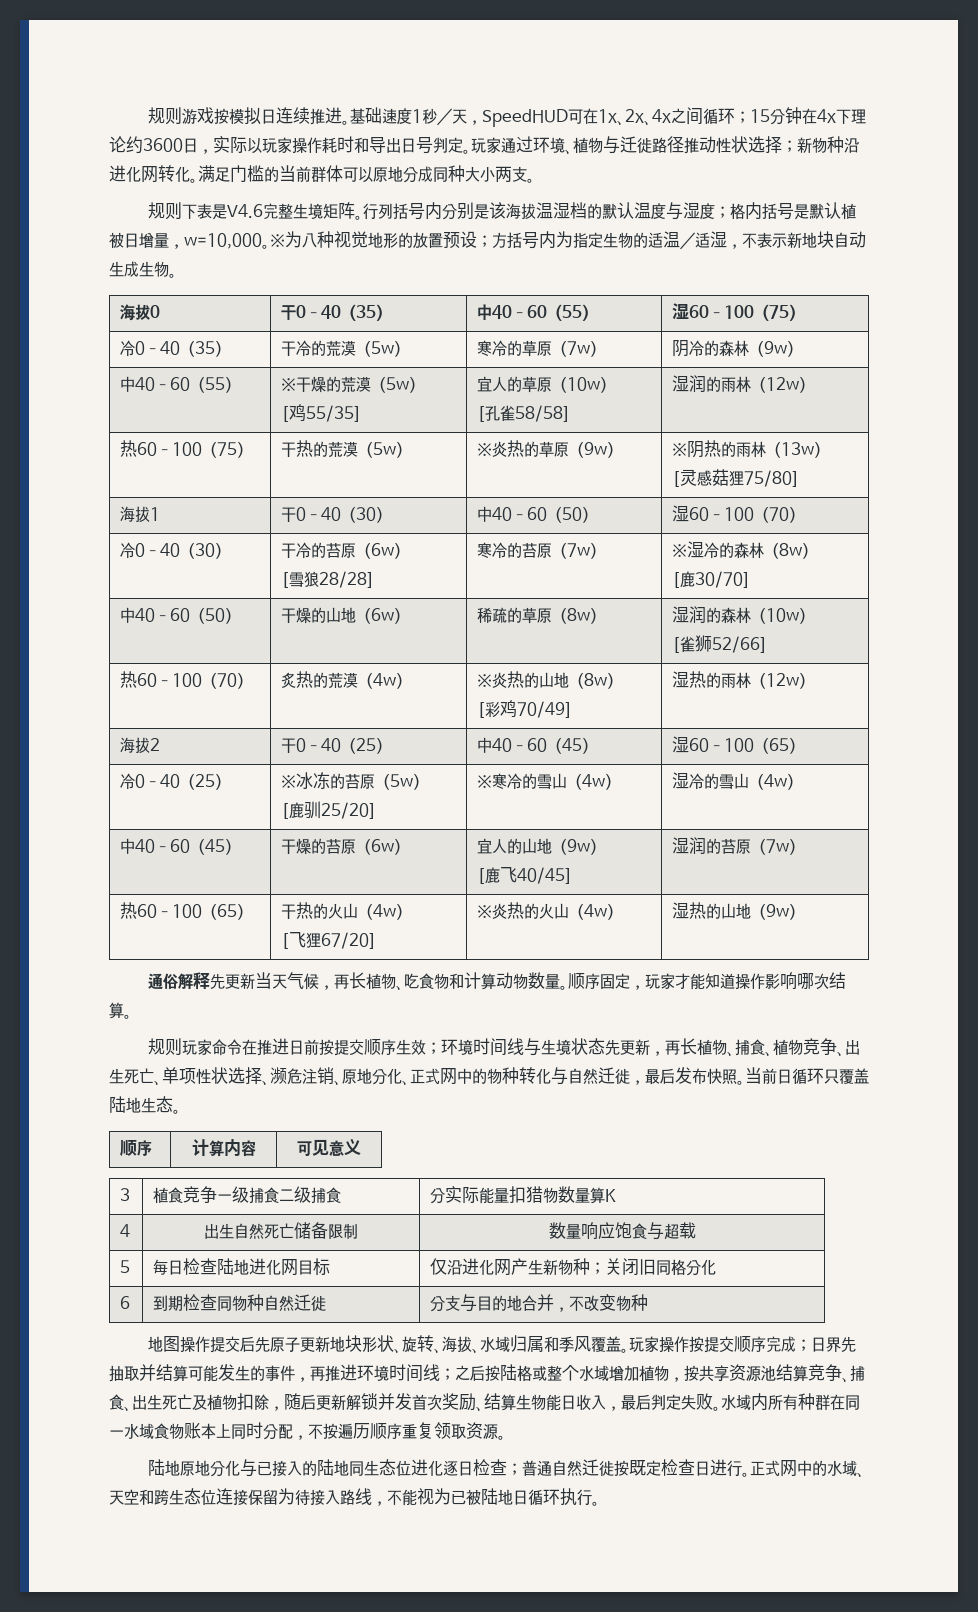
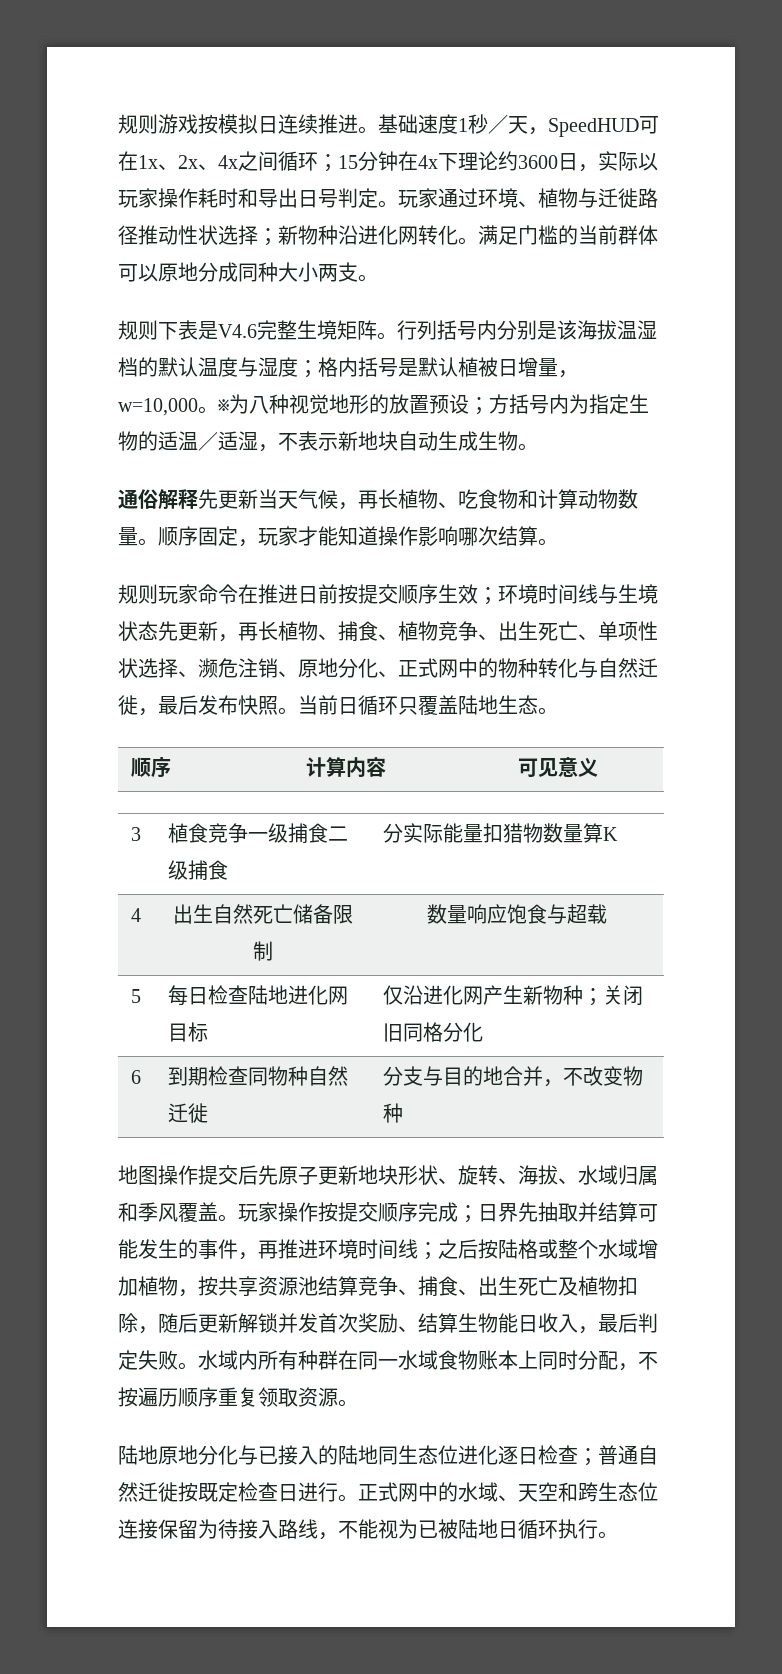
[120,304,161,321] [281,304,392,321] [477,304,598,321] [672,303,805,321] [120,340,231,357] [281,340,410,357] [477,340,606,357] [672,339,803,357] [120,376,241,393] [281,376,425,393] [281,404,363,422] [477,376,616,393] [477,405,572,422] [672,375,815,393] [120,440,253,458] [281,440,412,458] [477,440,623,458] [672,440,830,458] [672,469,801,487] [120,506,161,523] [281,506,392,523] [477,506,598,523] [672,505,805,523] [120,542,231,559] [281,542,410,559] [281,571,376,588] [477,542,606,559] [672,541,818,559] [672,571,752,588] [120,607,241,624] [281,607,410,624] [477,607,606,624] [672,606,815,624] [672,635,769,653] [120,671,253,689] [281,671,412,689] [477,671,623,689] [477,700,574,718] [672,671,815,689] [120,737,161,754] [281,737,392,754] [477,737,598,754] [672,736,805,754] [120,773,231,790] [281,772,429,790] [281,801,378,819] [477,773,621,790] [672,772,803,790] [120,838,241,855] [281,838,410,855] [477,838,606,855] [477,867,574,884] [672,837,805,855] [120,902,253,920] [281,902,412,920] [281,932,378,949] [477,902,623,920] [672,902,805,920] // 海拔0 | 干0–40（35） | 中40–60（55） | 湿60–100（75） // 冷0–40（35） | 干冷的荒漠（5w） | 寒冷的草原（7w） | 阴冷的森林（9w） // 中40–60（55） | ※干燥的荒漠（5w） // [鸡55/35] | 宜人的草原（10w） // [孔雀58/58] | 湿润的雨林（12w） // 热60–100（75） | 干热的荒漠（5w） | ※炎热的草原（9w） | ※阴热的雨林（13w） // [灵感菇狸75/80] // 海拔1 | 干0–40（30） | 中40–60（50） | 湿60–100（70） // 冷0–40（30） | 干冷的苔原（6w） // [雪狼28/28] | 寒冷的苔原（7w） | ※湿冷的森林（8w） // [鹿30/70] // 中40–60（50） | 干燥的山地（6w） | 稀疏的草原（8w） | 湿润的森林（10w） // [雀狮52/66] // 热60–100（70） | 炙热的荒漠（4w） | ※炎热的山地（8w） // [彩鸡70/49] | 湿热的雨林（12w） // 海拔2 | 干0–40（25） | 中40–60（45） | 湿60–100（65） // 冷0–40（25） | ※冰冻的苔原（5w） // [鹿驯25/20] | ※寒冷的雪山（4w） | 湿冷的雪山（4w） // 中40–60（45） | 干燥的苔原（6w） | 宜人的山地（9w） // [鹿飞40/45] | 湿润的苔原（7w） // 热60–100（65） | 干热的火山（4w） // [飞狸67/20] | ※炎热的火山（4w） | 湿热的山地（9w） -> (538, 447) none

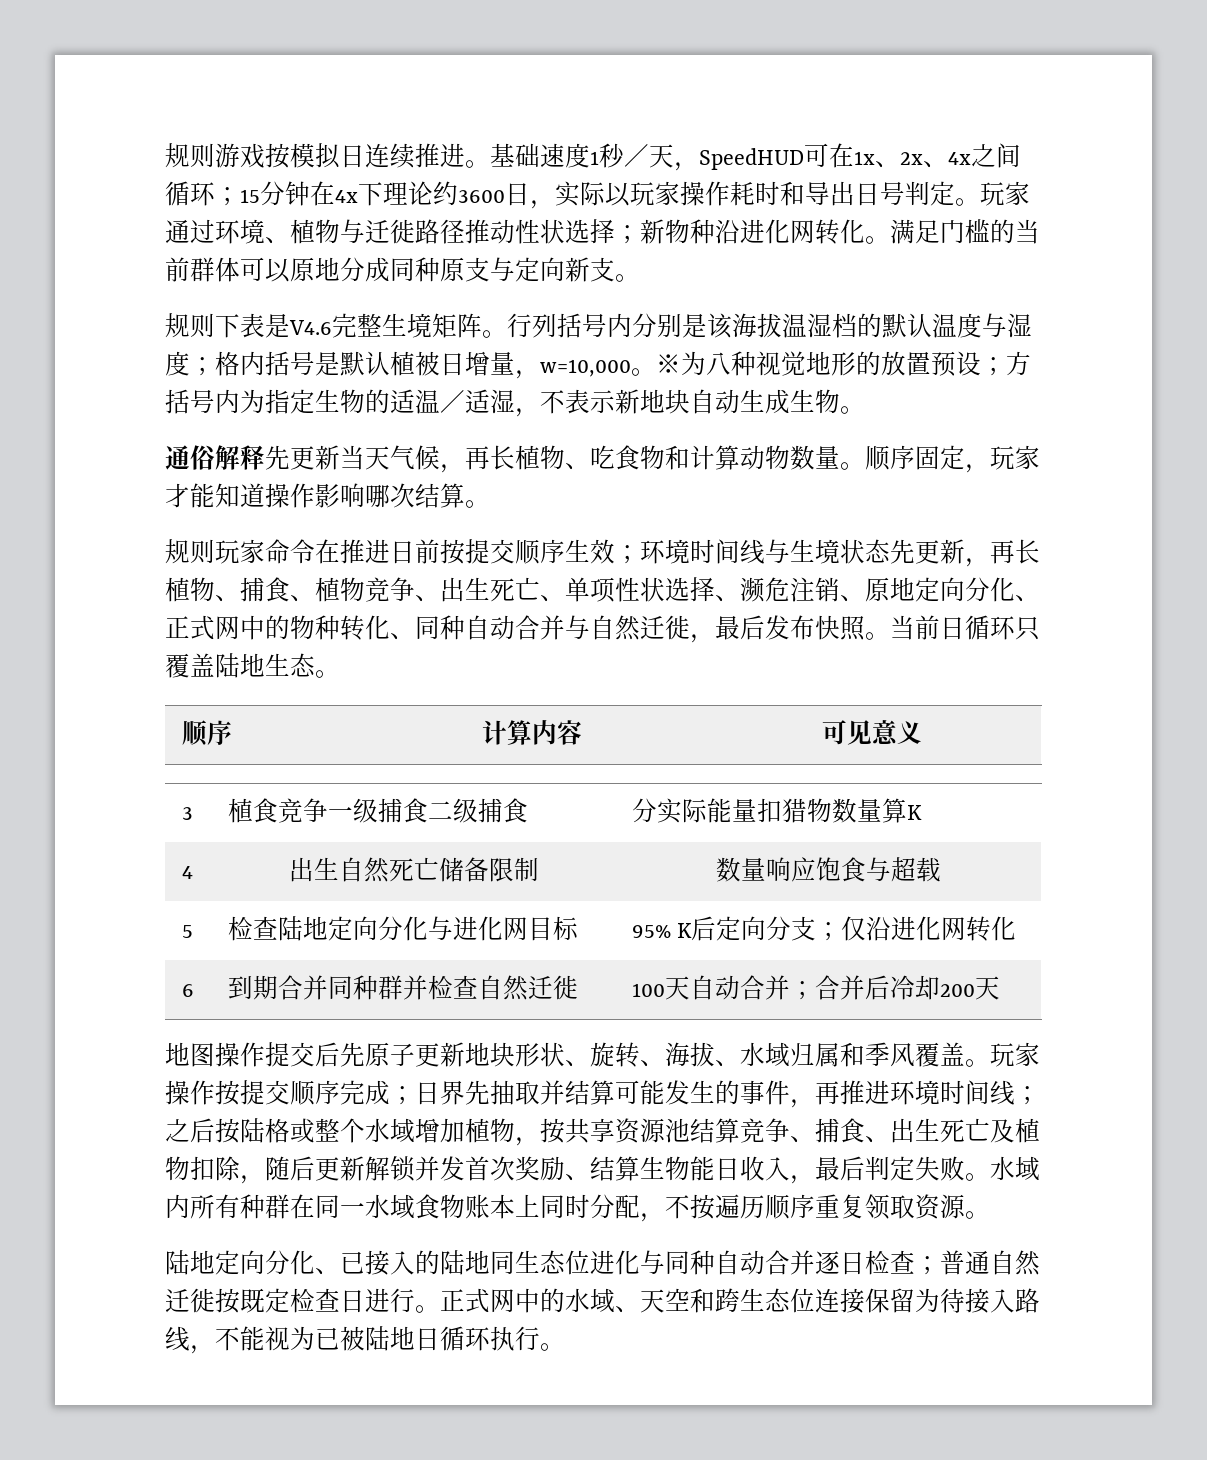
[278,262,338,282] 大小两 -> [440,257,590,282] 原支与定向新
(338, 667) none -> [915,577,965,602] 定向
(578, 668) none -> [390,615,565,640] 、同种自动合并
[168,985,209,1006] 每日 -> (193, 931) none
(289, 994) none -> [327,916,453,941] 定向分化与
[383,985,644,1006] [383,1022,484,1042] [131,1070,142,1084] [168,1066,349,1086] [168,1103,209,1123] [383,1066,644,1087] [383,1103,404,1123] 仅沿进化网产生新物种；关闭旧同格分化 // 6 | 到期检查同物种自然迁徙 | 分支与目的地合并，不改变物种 -> [631,916,1017,941] [181,984,194,997] [227,975,578,1001] [631,975,1000,1000] 95% K后定向分支；仅沿进化网转化 // 6 | 到期合并同种群并检查自然迁徙 | 100天自动合并；合并后冷却200天
[158,1445,258,1465] 原地分化与 -> [215,1250,340,1275] 定向分化、
(498, 1455) none -> [640,1250,815,1275] 与同种自动合并

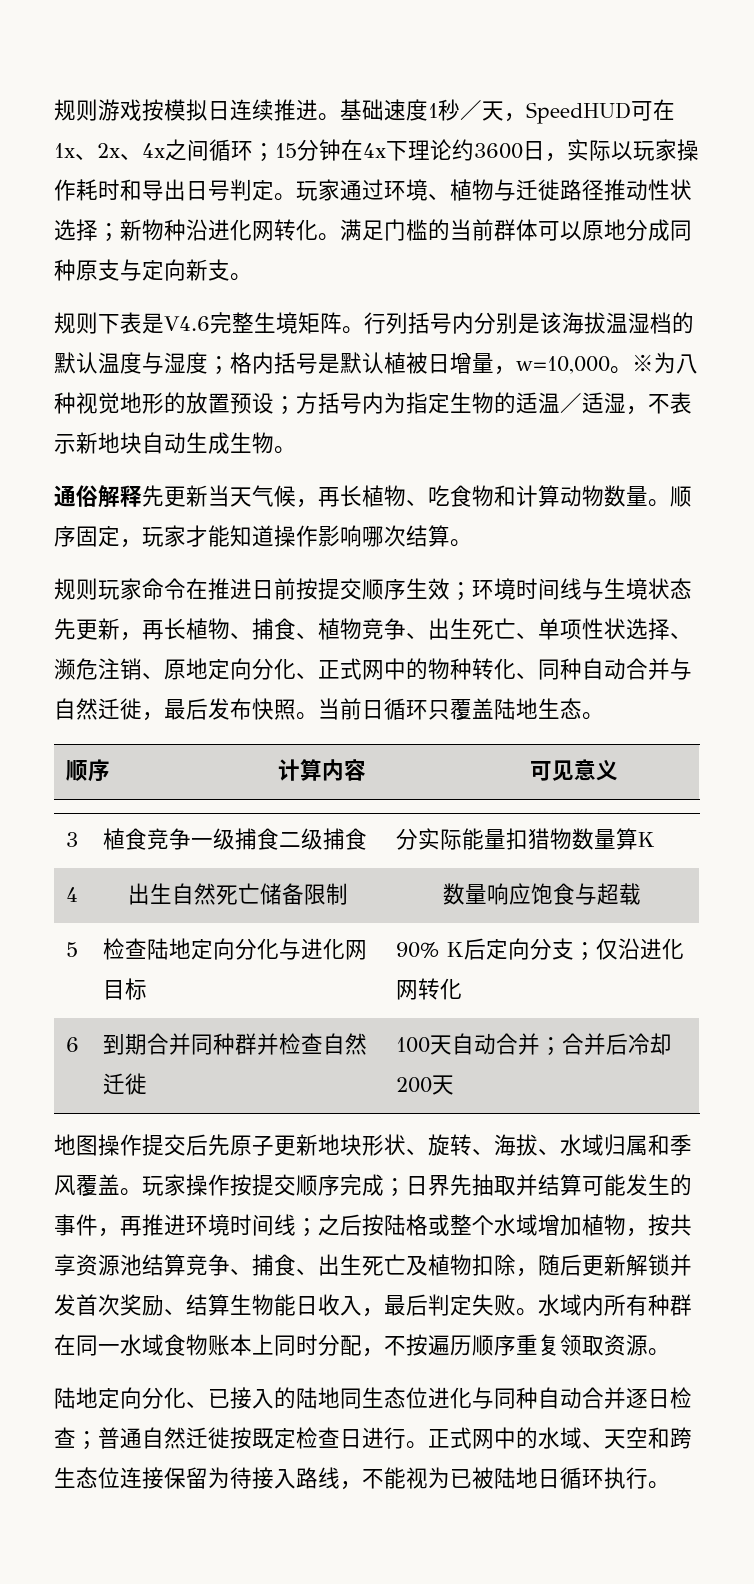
[631,925,671,938] 95% -> [395,942,439,958] 90%

